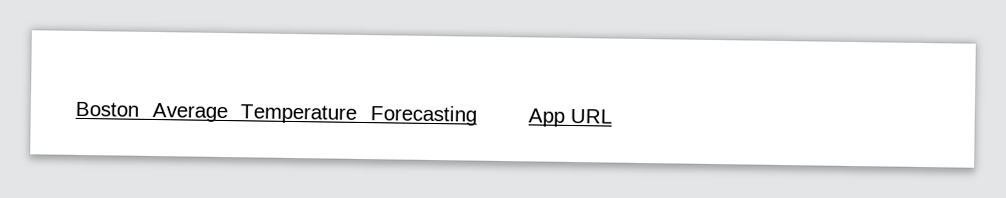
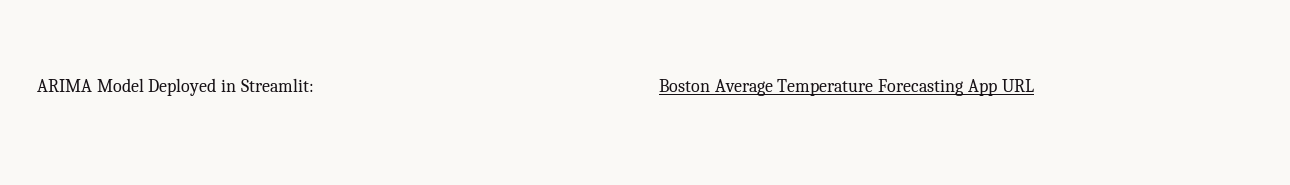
(75, 109) none -> [37,78,314,96] ARIMA Model Deployed in Streamlit: //

